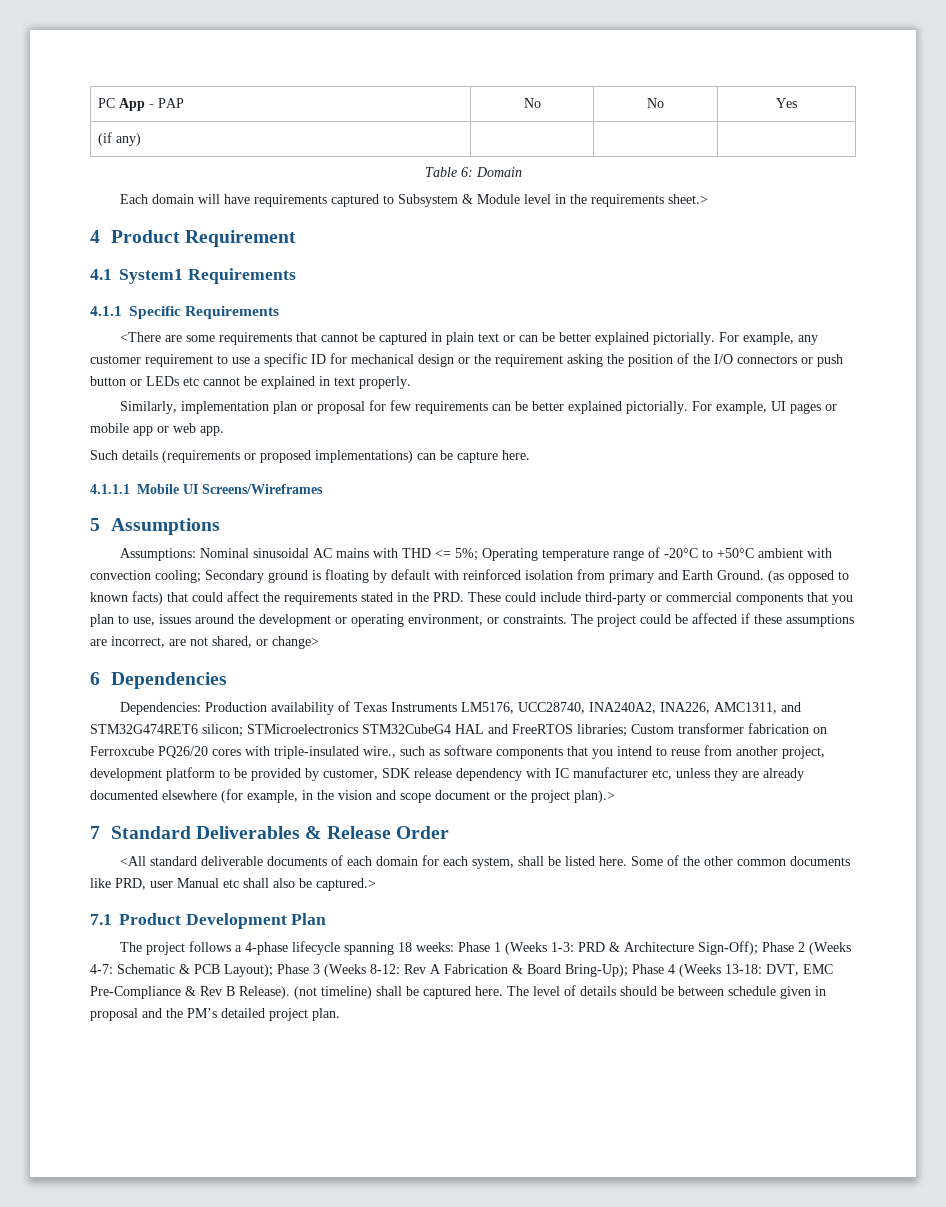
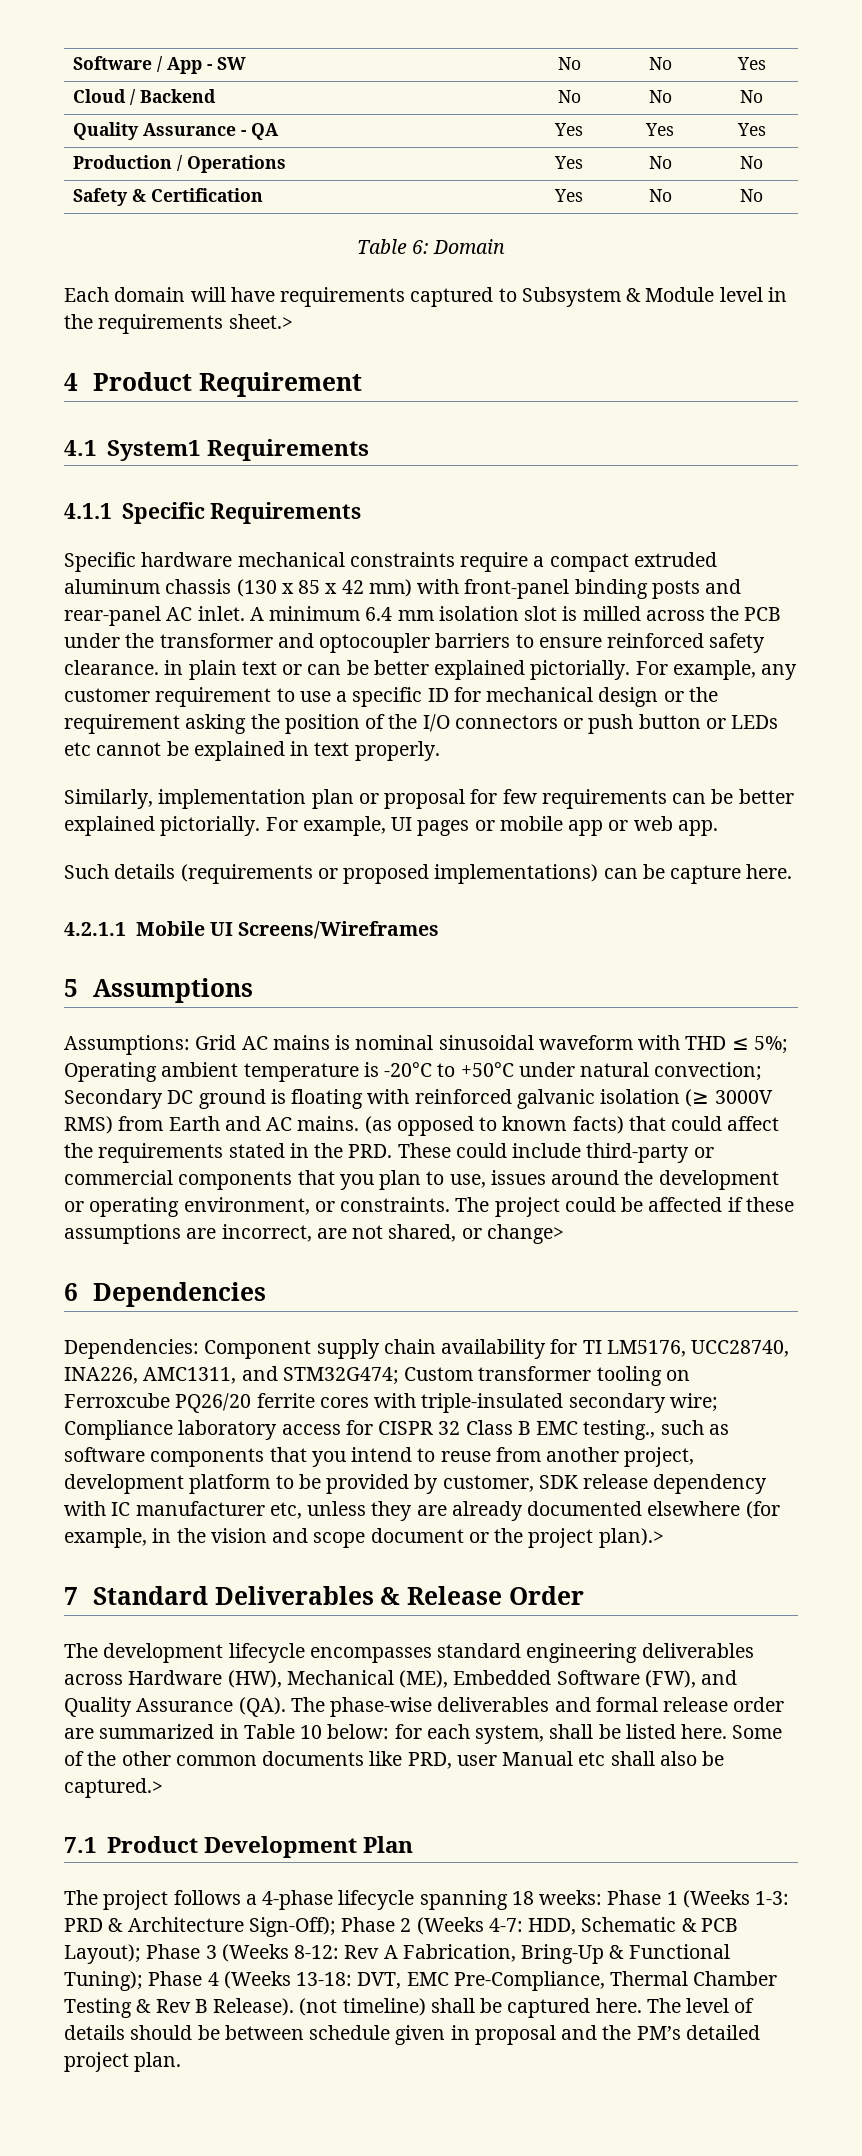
[98,98,116,108] PC -> [72,56,163,72] Software /
[158,98,185,108] PAP -> [216,57,246,70] SW
[98,132,142,146] (if any) | | | -> [72,89,216,105] [557,90,581,103] [648,90,672,103] [740,90,763,103] [72,122,279,140] [554,123,583,136] [645,123,674,136] [736,123,766,136] [72,155,286,173] [554,156,583,169] [648,156,672,169] [740,156,763,169] [72,188,263,206] [554,189,583,202] [648,189,672,202] [740,189,763,202] Cloud / Backend | No | No | No // Quality Assurance - QA | Yes | Yes | Yes // Production / Operations | Yes | No | No // Safety & Certification | Yes | No | No
[120,332,428,345] <There are some requirements that cannot be captured -> [64,552,717,572] [64,579,742,599] [64,606,782,626] [64,633,766,653] [64,660,159,675] Specific hardware mechanical constraints require a compact extruded aluminum chassis (130 x 85 x 42 mm) with front-panel binding posts and rear-panel AC inlet. A minimum 6.4 mm isolation slot is milled across the PCB under the transformer and optocoupler barriers to ensure reinforced safety clearance.
[90,484,130,494] 4.1.1.1 -> [64,922,126,936] 4.2.1.1
[200,548,370,558] Nominal sinusoidal AC mains -> [195,1035,633,1050] Grid AC mains is nominal sinusoidal waveform
[435,549,452,558] <= -> [731,1038,749,1050] ≤
[542,547,833,561] [90,569,764,583] temperature range of -20°C to +50°C ambient with convection cooling; Secondary ground is floating by default with reinforced isolation from primary and Earth Ground. -> [161,1062,763,1082] [64,1089,773,1109] [64,1116,360,1134] ambient temperature is -20°C to +50°C under natural convection; Secondary DC ground is floating with reinforced galvanic isolation (≥ 3000V RMS) from Earth and AC mains.
[205,701,458,715] Production availability of Texas Instruments -> [204,1339,602,1359] Component supply chain availability for TI
[589,702,657,714] INA240A2, -> (790, 1348) none
[90,724,627,737] STM32G474RET6 silicon; STMicroelectronics STM32CubeG4 HAL and FreeRTOS libraries; -> [282,1367,399,1385] STM32G474;
[748,723,809,734] fabrication -> [596,1366,662,1386] tooling
(208, 752) none -> [256,1393,315,1408] ferrite
[363,746,396,758] wire., -> [568,1393,718,1413] [64,1420,656,1440] secondary wire; Compliance laboratory access for CISPR 32 Class B EMC testing.,
[120,855,419,866] <All standard deliverable documents of each domain -> [64,1643,754,1663] [64,1670,738,1688] [64,1697,785,1717] [64,1724,390,1739] The development lifecycle encompasses standard engineering deliverables across Hardware (HW), Mechanical (ME), Embedded Software (FW), and Quality Assurance (QA). The phase-wise deliverables and formal release order are summarized in Table 10 below:
(113, 969) none -> [528,1918,577,1935] HDD,
[444,964,628,977] Fabrication & Board Bring-Up); -> [402,1944,730,1964] [64,1971,143,1991] Fabrication, Bring-Up & Functional Tuning);
[90,986,181,999] Pre-Compliance -> [453,1971,778,1991] [64,1998,132,2018] Pre-Compliance, Thermal Chamber Testing

